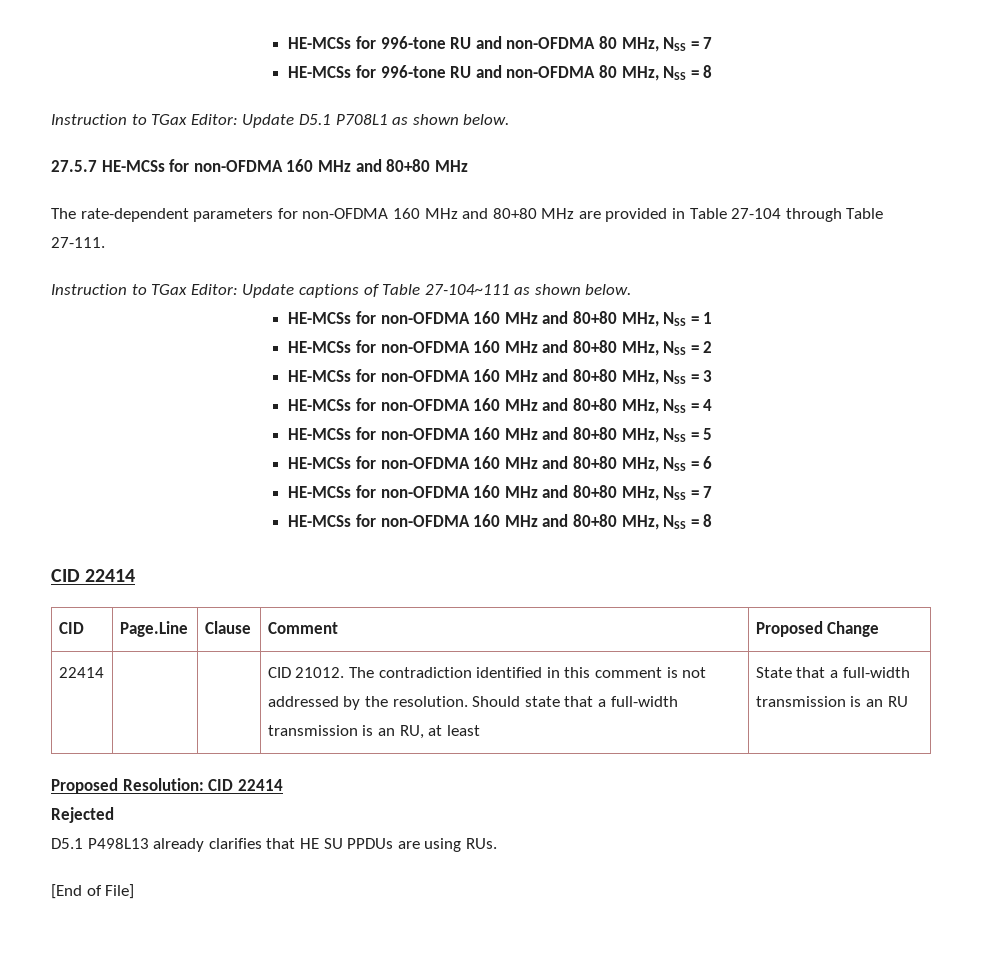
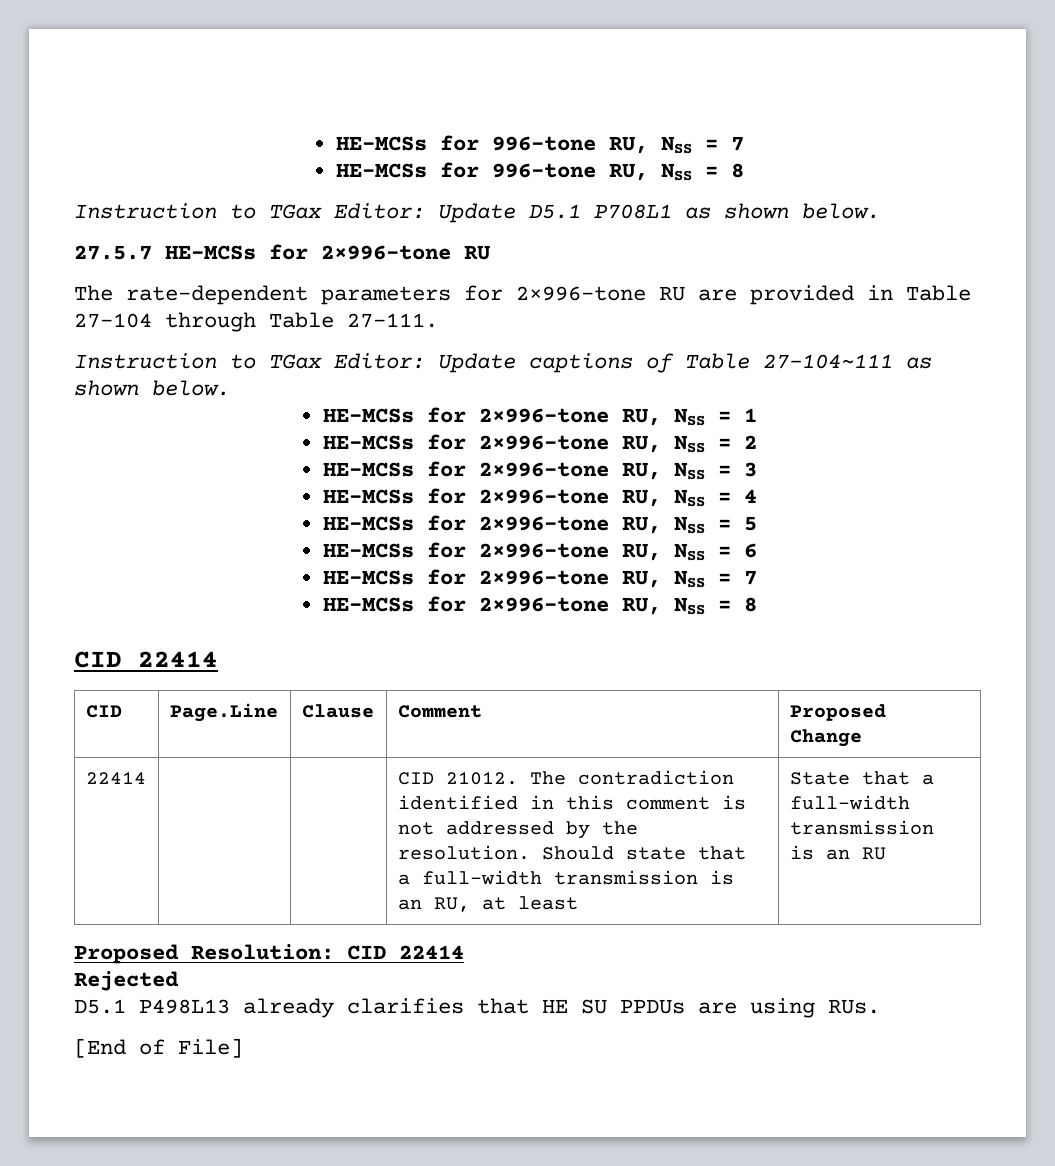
[288,36,659,52] HE-MCSs for 996-tone RU and non-OFDMA 80 MHz, -> [335,135,648,154] HE-MCSs for 996-tone RU,
[450,65,659,81] RU and non-OFDMA 80 MHz, -> [608,163,648,181] RU,
[193,159,468,172] [51,208,575,222] non-OFDMA 160 MHz and 80+80 MHz // The rate-dependent parameters for non-OFDMA 160 MHz and 80+80 MHz -> [321,245,490,260] [74,285,685,305] 2×996-tone RU // The rate-dependent parameters for 2×996-tone RU
[380,311,659,327] non-OFDMA 160 MHz and 80+80 MHz, -> [478,408,661,426] 2×996-tone RU,
[380,340,659,356] non-OFDMA 160 MHz and 80+80 MHz, -> [478,435,661,453] 2×996-tone RU,
[380,369,659,385] non-OFDMA 160 MHz and 80+80 MHz, -> [478,462,661,480] 2×996-tone RU,
[380,398,659,414] non-OFDMA 160 MHz and 80+80 MHz, -> [478,489,661,507] 2×996-tone RU,
[380,427,659,443] non-OFDMA 160 MHz and 80+80 MHz, -> [478,516,661,534] 2×996-tone RU,
[380,456,659,472] non-OFDMA 160 MHz and 80+80 MHz, -> [478,543,661,561] 2×996-tone RU,
[380,485,713,501] [288,514,659,530] non-OFDMA 160 MHz and 80+80 MHz, NSS = 7 // HE-MCSs for non-OFDMA 160 MHz and 80+80 MHz, -> [478,570,757,588] [322,596,661,615] 2×996-tone RU, NSS = 7 // HE-MCSs for 2×996-tone RU,

